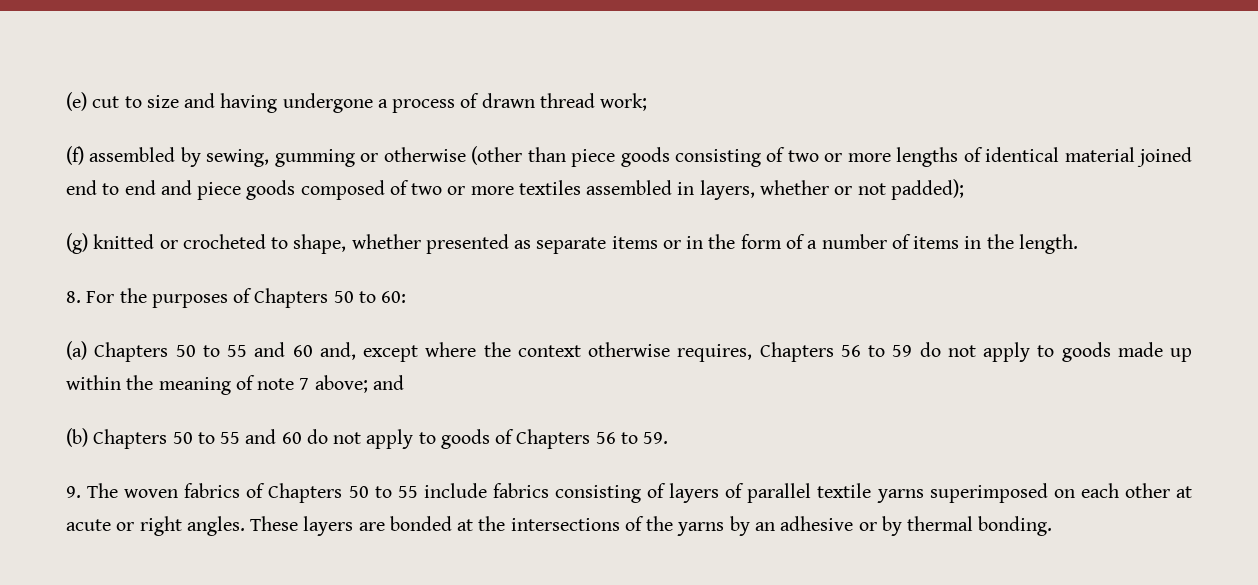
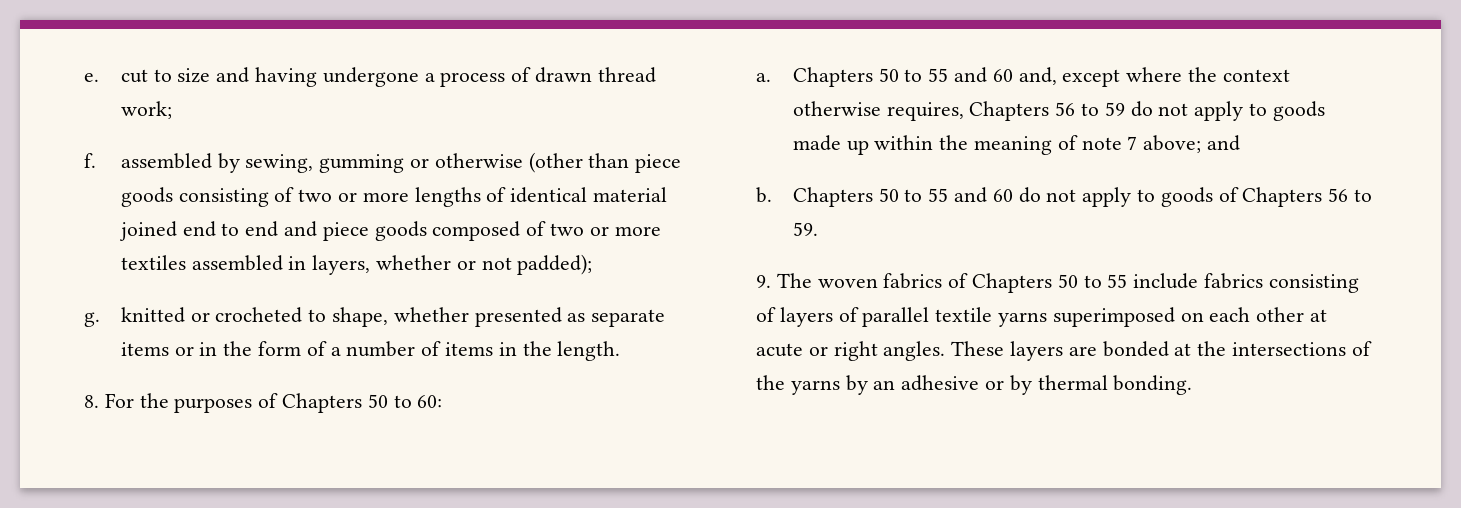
[66,92,87,111] (e) -> [84,73,99,82] e.
[66,146,84,165] (f) -> [84,153,96,168] f.
[66,233,88,254] (g) -> [84,312,100,327] g.
[66,341,87,360] (a) -> [756,73,771,82] a.
[66,428,88,447] (b) -> [756,187,772,203] b.

